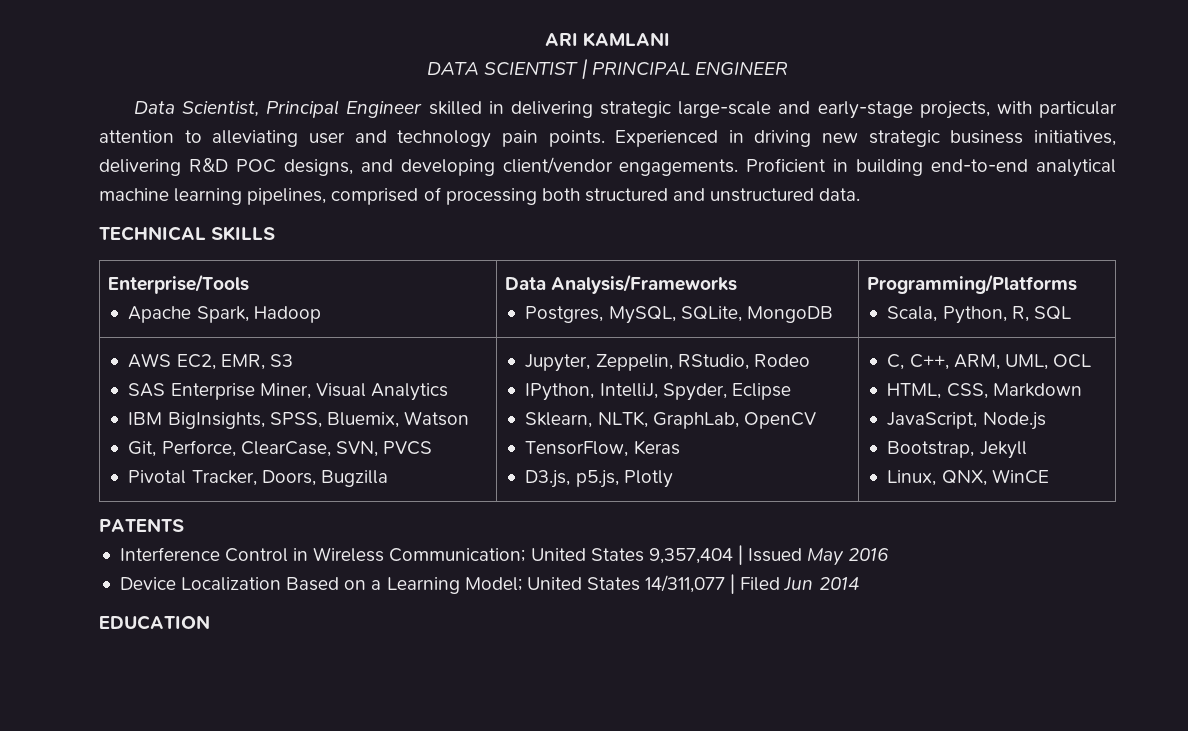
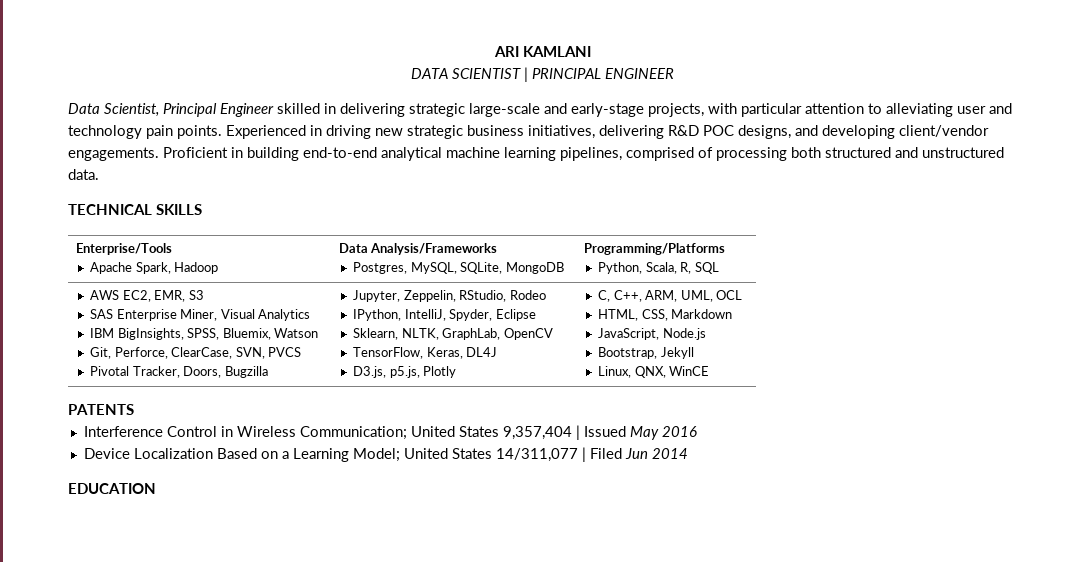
[887,306,1007,324] Scala, Python, -> [598,262,677,274] Python, Scala,
[633,440,680,455] Keras -> [426,347,498,359] Keras, DL4J

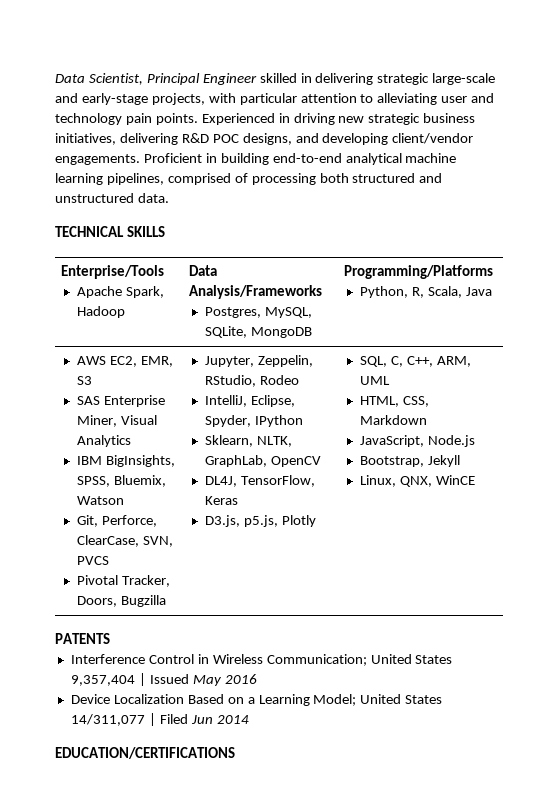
[493,46,591,57] [411,67,674,82] ARI KAMLANI // DATA SCIENTIST | PRINCIPAL ENGINEER // -> (55, 78) none
[645,262,719,274] Scala, R, SQL -> [412,286,493,298] R, Scala, Java
[353,309,536,321] IPython, IntelliJ, Spyder, Eclipse -> [205,395,296,407] [205,415,304,427] IntelliJ, Eclipse, Spyder, IPython
[353,347,498,359] TensorFlow, Keras, DL4J -> [205,475,316,487] [205,496,239,505] DL4J, TensorFlow, Keras
(457, 372) none -> [360,356,388,367] SQL,
[680,290,743,302] UML, OCL -> [360,376,391,385] UML
[68,483,156,494] EDUCATION -> [55,747,235,759] EDUCATION/CERTIFICATIONS

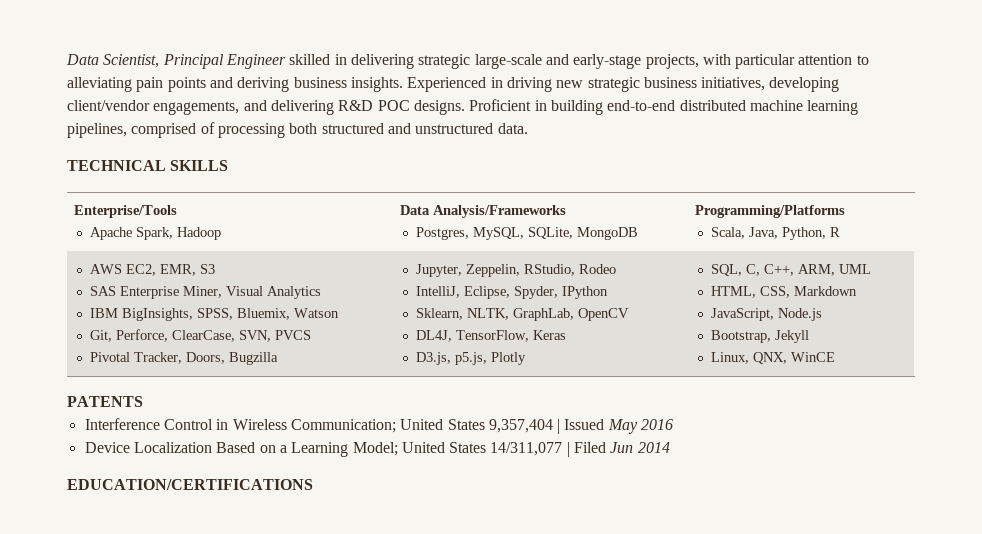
[441,93,495,103] [55,113,198,125] user and technology pain points. -> [136,77,403,92] pain points and deriving business insights.
[119,133,474,145] [55,154,140,165] delivering R&D POC designs, and developing client/vendor engagements. -> [769,77,840,92] [67,100,465,115] developing client/vendor engagements, and delivering R&D POC designs.
[345,153,402,165] analytical -> [679,100,746,111] distributed
[360,286,493,298] Python, R, Scala, Java -> [711,227,841,240] Scala, Java, Python, R

